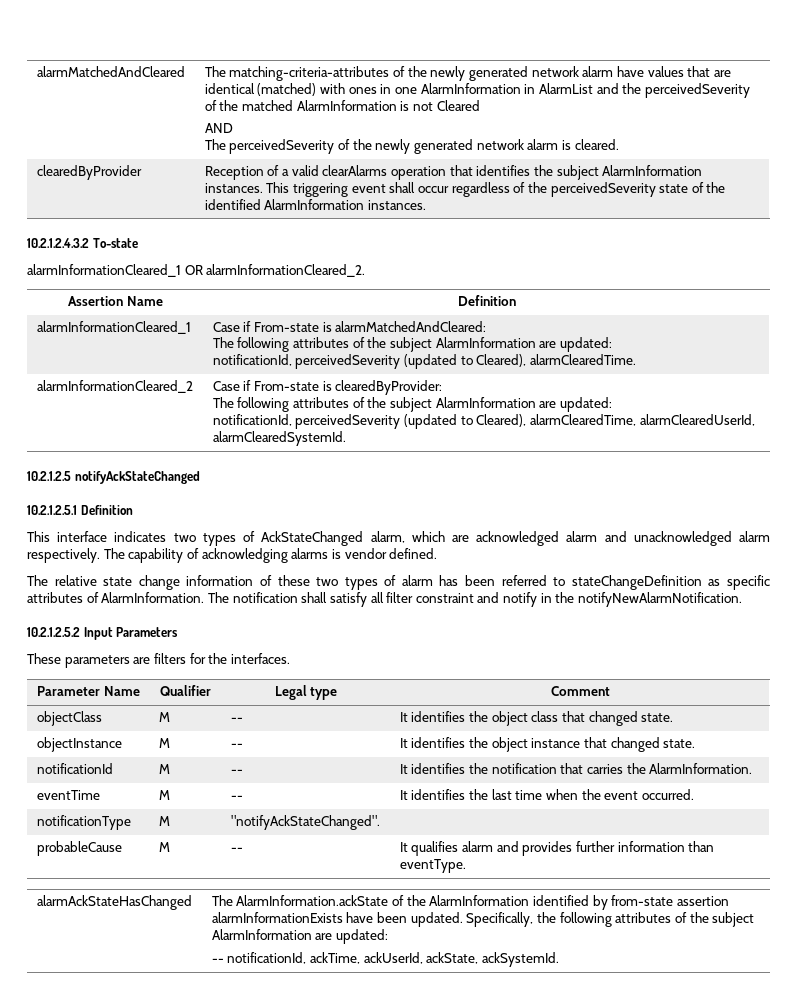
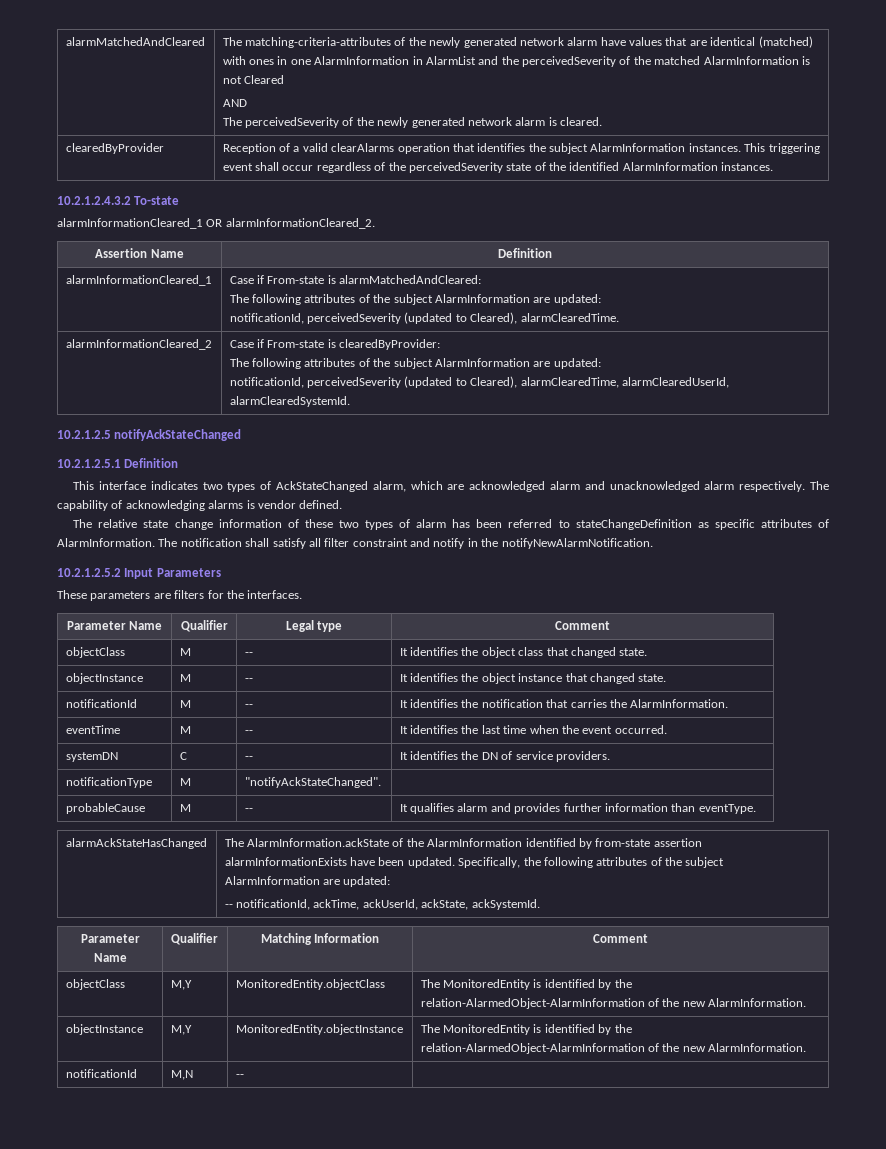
(694, 794) none -> [65,752,118,762] [179,752,187,760] [244,756,253,760] [399,751,610,762] // systemDN | C | -- | It identifies the DN of service providers.
(559, 959) none -> [80,934,140,943] [93,953,127,962] [170,933,218,945] [260,933,380,945] [593,934,648,943] [65,979,125,990] [170,980,192,990] [235,979,385,990] [420,979,632,990] [420,998,807,1009] [65,1024,143,1035] [170,1025,192,1035] [235,1024,403,1035] [420,1024,632,1035] [420,1043,807,1054] [65,1069,137,1078] [170,1070,193,1080] [235,1074,244,1078] // Parameter Name | Qualifier | Matching Information | Comment // objectClass | M,Y | MonitoredEntity.objectClass | The MonitoredEntity is identified by the relation-AlarmedObject-AlarmInformation of the new AlarmInformation. // objectInstance | M,Y | MonitoredEntity.objectInstance | The MonitoredEntity is identified by the relation-AlarmedObject-AlarmInformation of the new AlarmInformation. // notificationId | M,N | -- |

